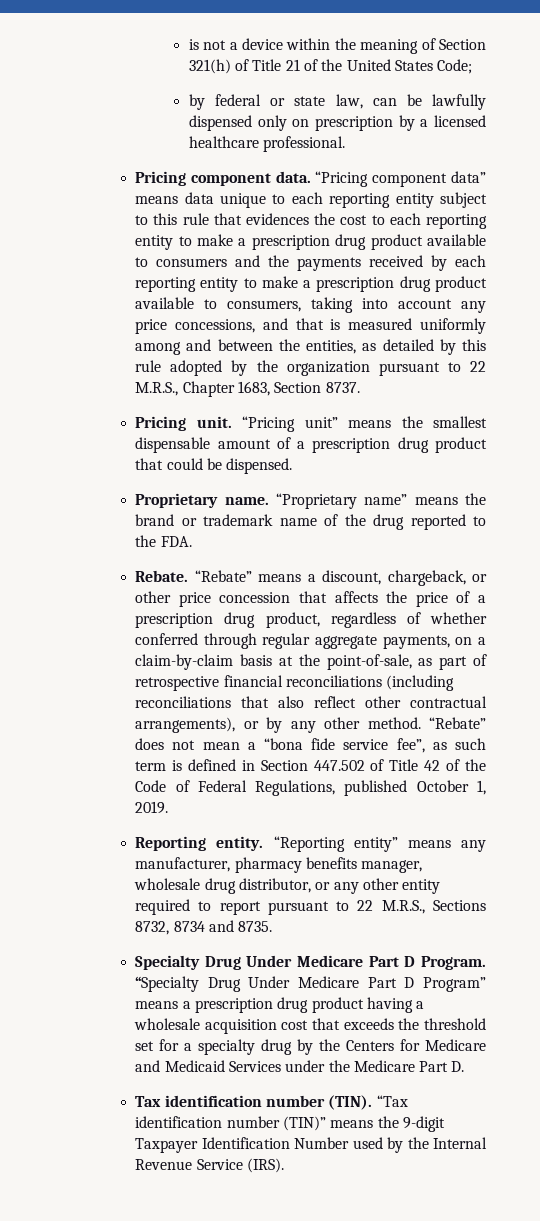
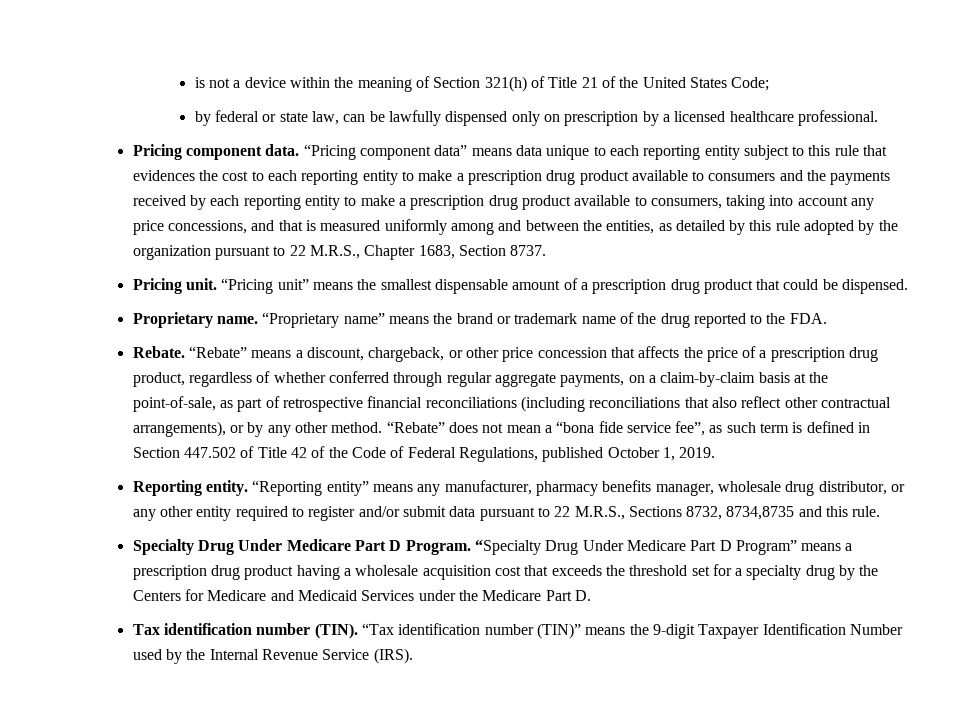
[219,901,261,915] report -> [308,506,476,521] register and/or submit data
[173,920,273,932] 8734 and 8735. -> [726,506,881,520] 8734,8735 and this rule.

